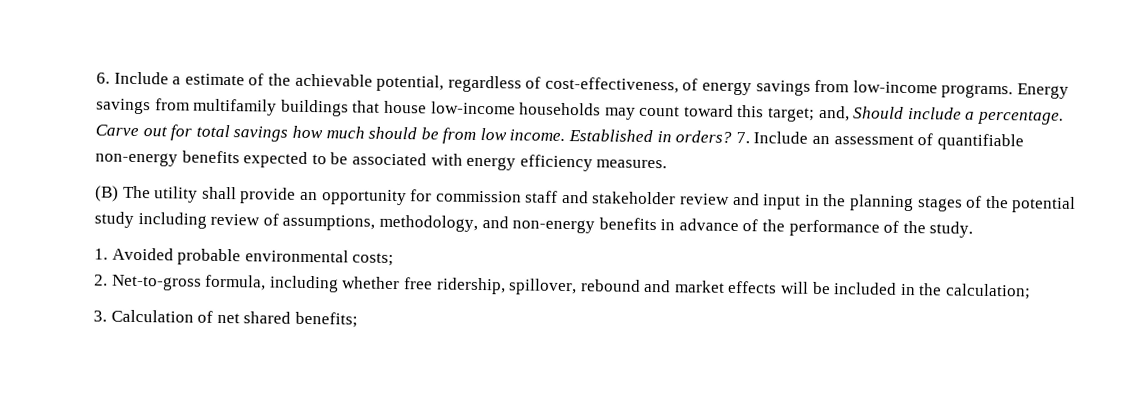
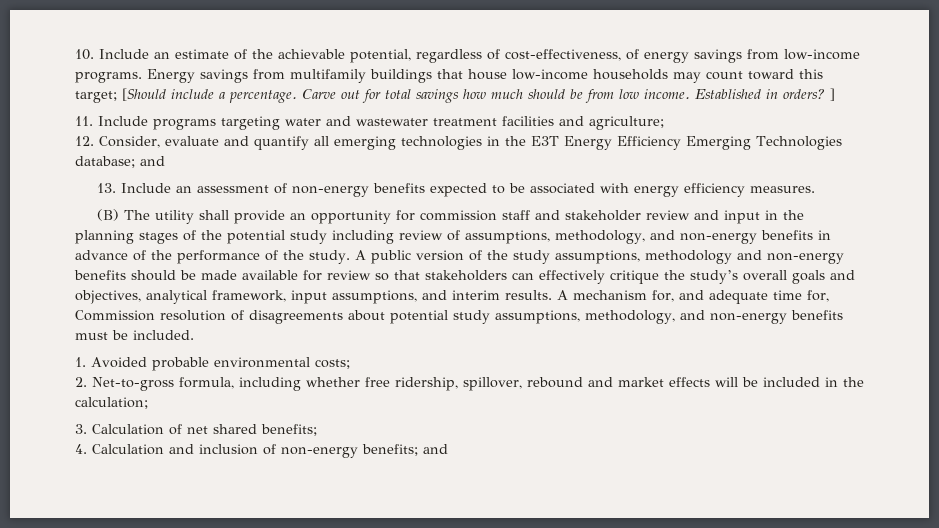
[96,71,182,85] 6. Include a -> [75,49,170,60] 10. Include an
[818,105,905,122] and, Should -> [122,88,166,101] [Should
[735,131,750,144] 7. -> [830,88,835,101] [75,116,664,130] [75,136,842,150] [75,156,165,168] [97,183,117,193] ] // 11. Include programs targeting water and wastewater treatment facilities and agriculture; // 12. Consider, evaluate and quantify all emerging technologies in the E3T Energy Efficiency Emerging Technologies database; and // 13.
[936,133,1024,151] quantifiable -> (288, 188) none
(974, 229) none -> [354,250,844,264] [74,270,855,284] [75,290,829,304] [75,310,843,324] [75,330,194,340] A public version of the study assumptions, methodology and non-energy benefits should be made available for review so that stakeholders can effectively critique the study’s overall goals and objectives, analytical framework, input assumptions, and interim results. A mechanism for, and adequate time for, Commission resolution of disagreements about potential study assumptions, methodology, and non-energy benefits must be included.
(358, 319) none -> [75,444,448,458] // 4. Calculation and inclusion of non-energy benefits; and

